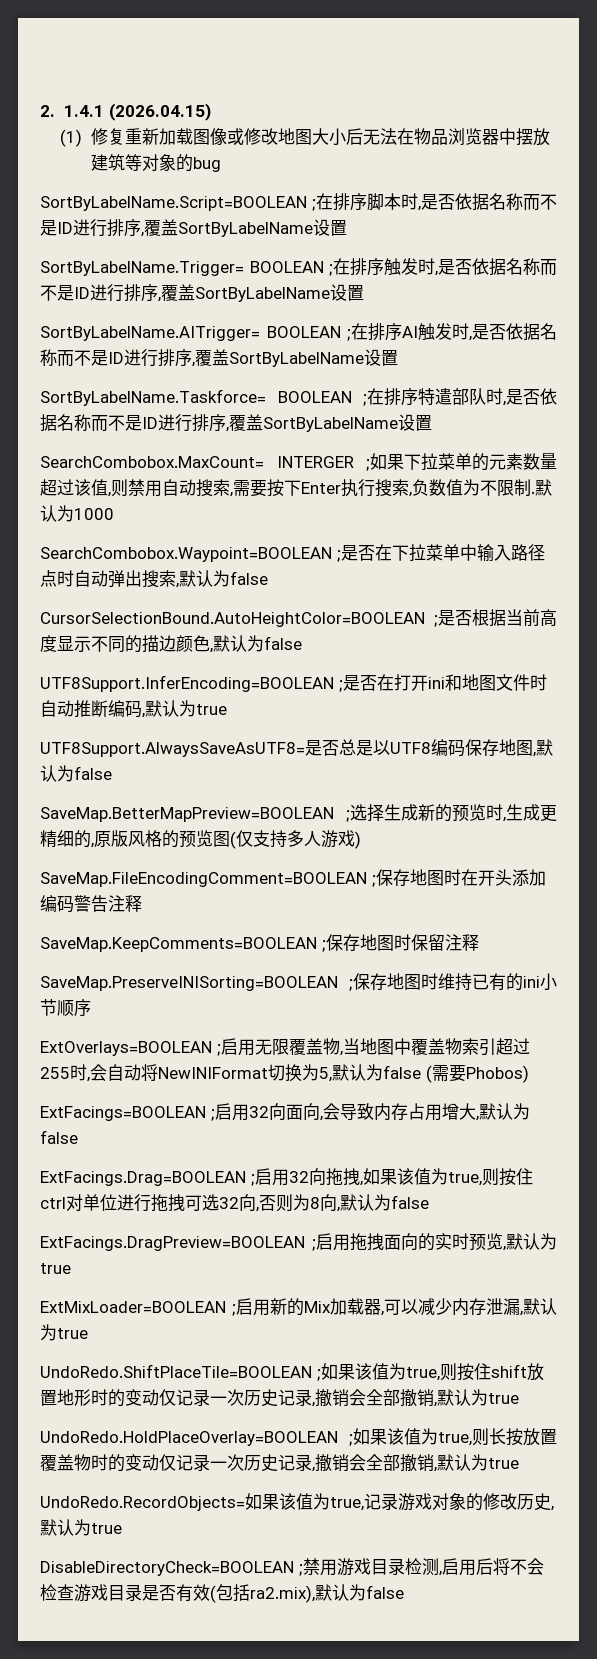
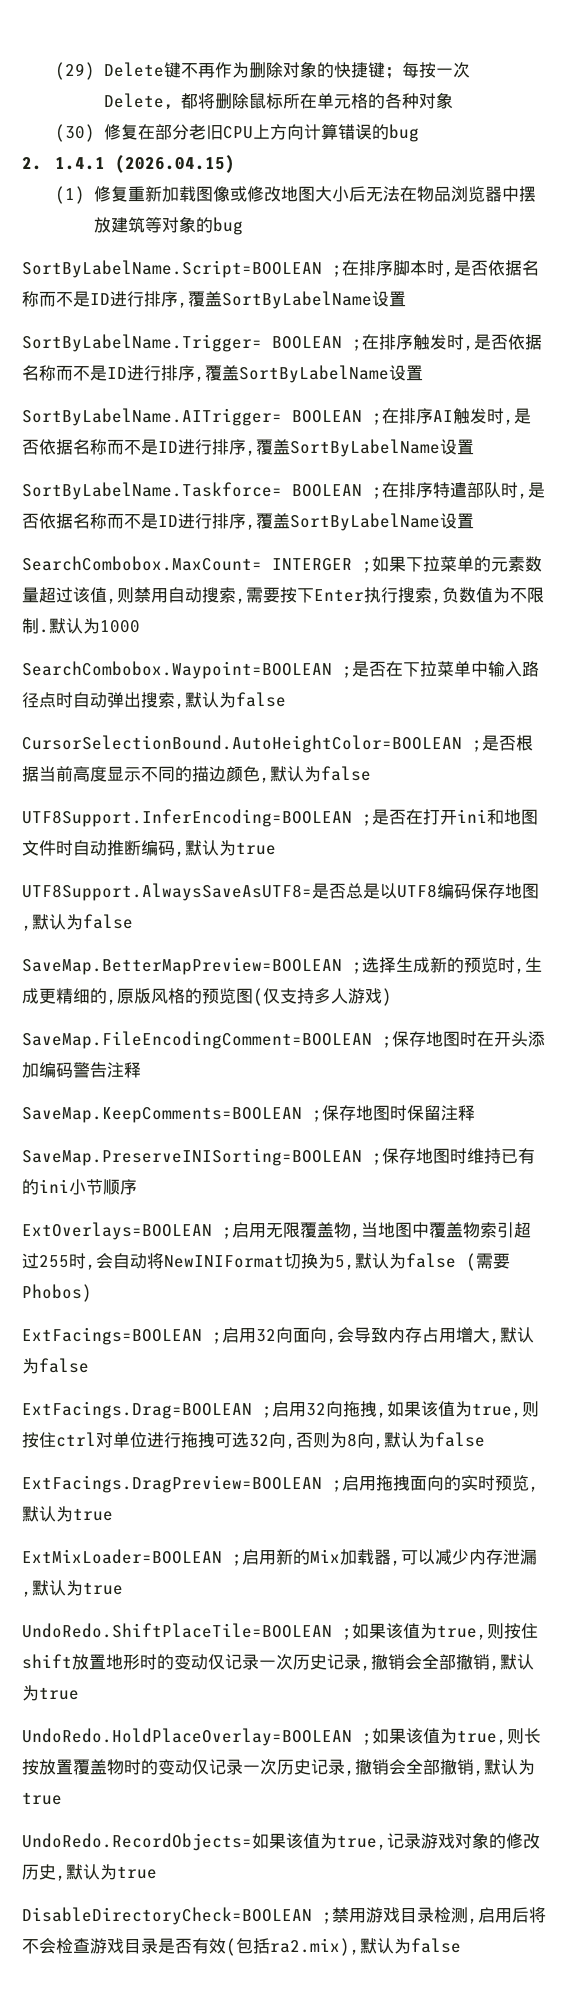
(40, 111) none -> [55,61,470,80] [103,92,453,110] [55,124,419,142] (29) Delete键不再作为删除对象的快捷键；每按一次Delete，都将删除鼠标所在单元格的各种对象 // (30)修复在部分老旧CPU上方向计算错误的bug //

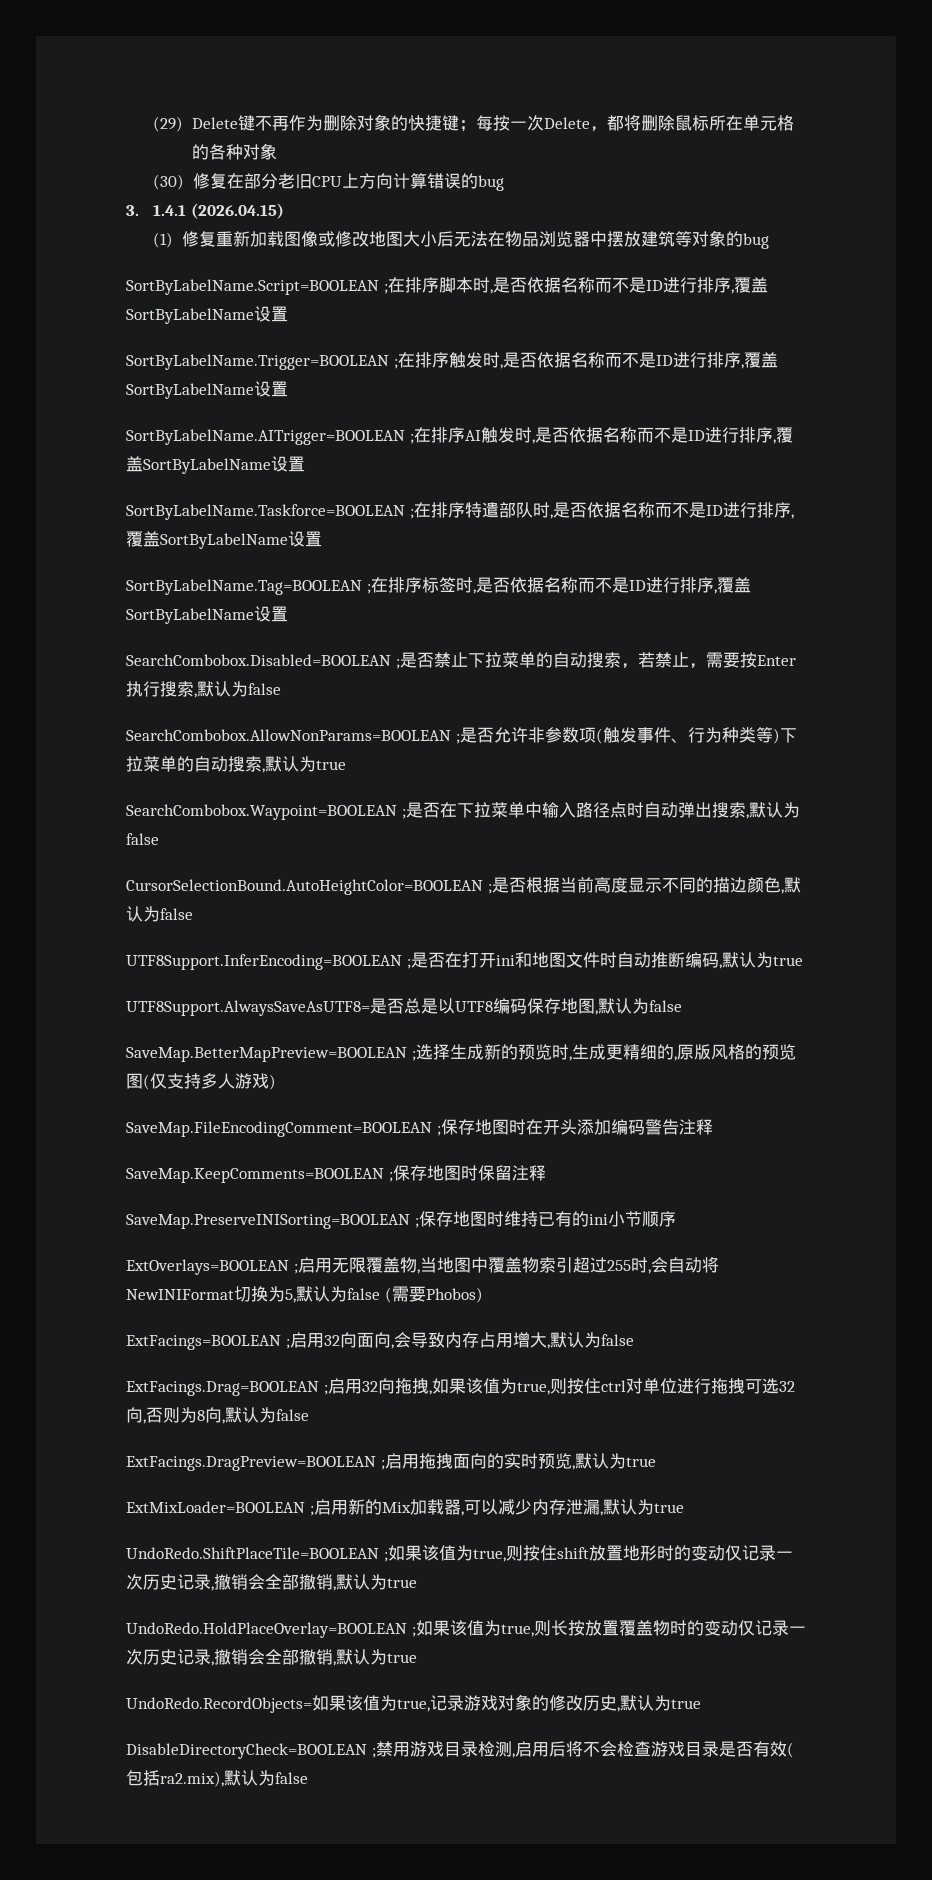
[22,157,42,170] 2. -> [126,205,139,216] 3.
[22,334,342,352] SortByLabelName.Trigger= BOOLEAN -> [126,354,389,370] SortByLabelName.Trigger=BOOLEAN
[22,408,362,426] SortByLabelName.AITrigger= BOOLEAN -> [126,429,405,445] SortByLabelName.AITrigger=BOOLEAN
[22,482,362,500] SortByLabelName.Taskforce= BOOLEAN -> [126,504,405,520] SortByLabelName.Taskforce=BOOLEAN
[22,556,542,573] [22,587,544,604] [22,618,140,634] SearchCombobox.MaxCount= INTERGER ;如果下拉菜单的元素数量超过该值,则禁用自动搜索,需要按下Enter执行搜索,负数值为不限制.默认为1000 -> [126,577,751,595] [126,606,288,624] [126,652,796,669] [126,681,281,698] [126,727,797,744] [126,756,346,773] SortByLabelName.Tag=BOOLEAN ;在排序标签时,是否依据名称而不是ID进行排序,覆盖SortByLabelName设置 // SearchCombobox.Disabled=BOOLEAN ;是否禁止下拉菜单的自动搜索，若禁止，需要按Enter执行搜索,默认为false // SearchCombobox.AllowNonParams=BOOLEAN ;是否允许非参数项(触发事件、行为种类等)下拉菜单的自动搜索,默认为true

